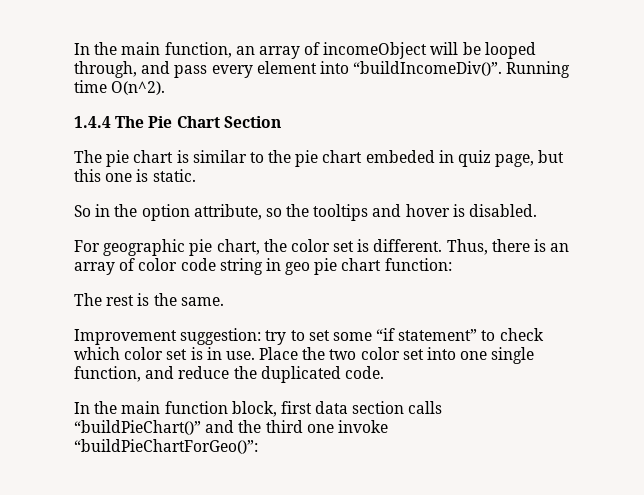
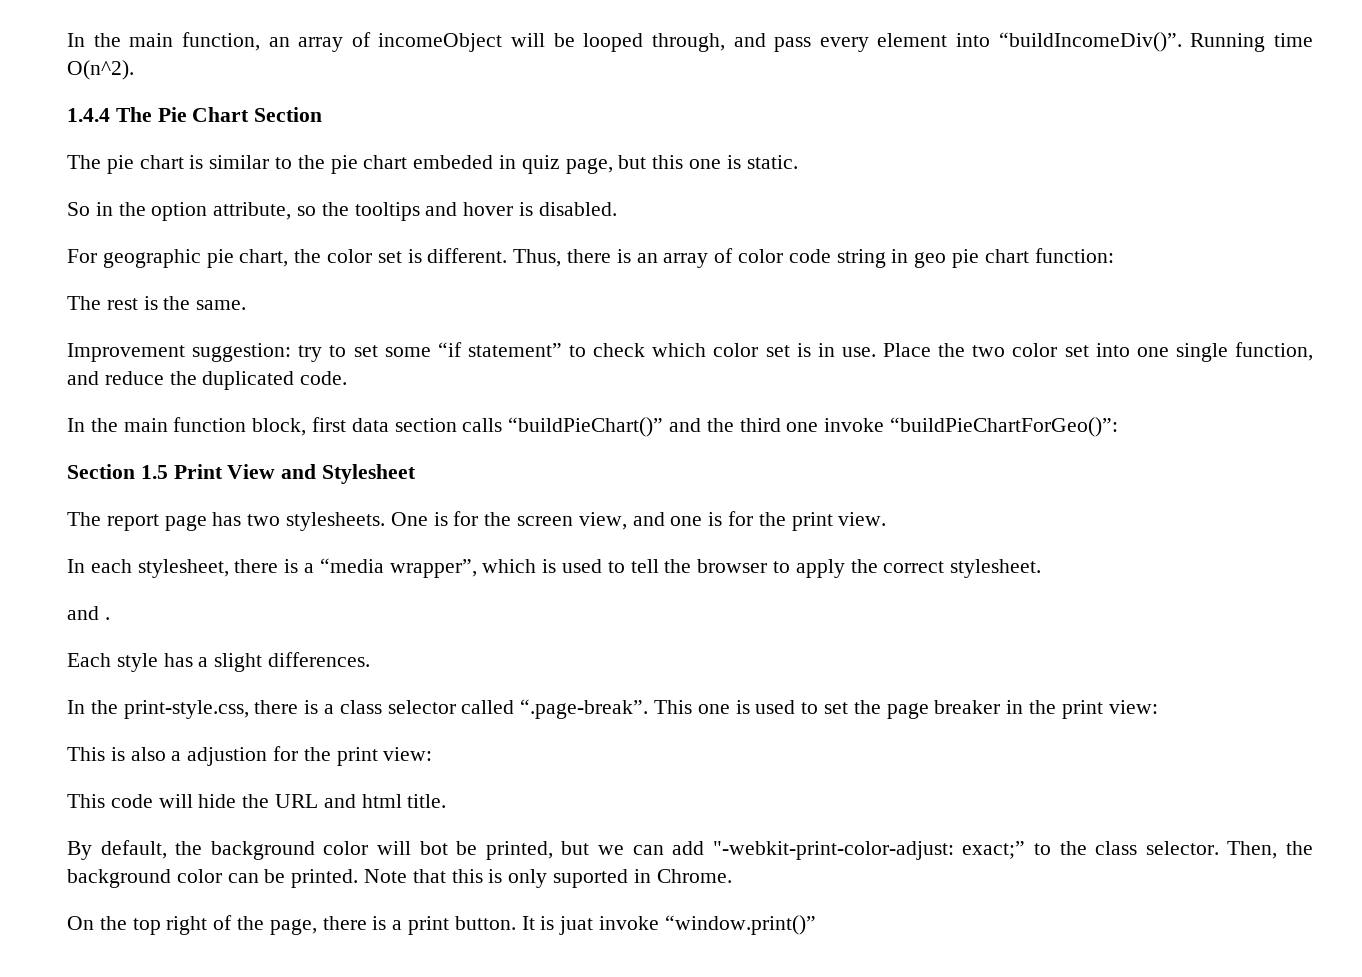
(258, 446) none -> [67,464,417,484] [67,511,887,531] [67,558,1042,578] [67,606,110,620] [67,652,371,672] [67,699,1158,719] [67,746,433,766] [67,794,447,808] [67,840,1313,860] [67,869,732,888] [67,915,816,935] // Section 1.5 Print View and Stylesheet // The report page has two stylesheets. One is for the screen view, and one is for the print view. // In each stylesheet, there is a “media wrapper”, which is used to tell the browser to apply the correct stylesheet. // and . // Each style has a slight differences. // In the print-style.css, there is a class selector called “.page-break”. This one is used to set the page breaker in the print view: // This is also a adjustion for the print view: // This code will hide the URL and html title. // By default, the background color will bot be printed, but we can add "-webkit-print-color-adjust: exact;” to the class selector. Then, the background color can be printed. Note that this is only suported in Chrome. // On the top right of the page, there is a print button. It is juat invoke “window.print()”

